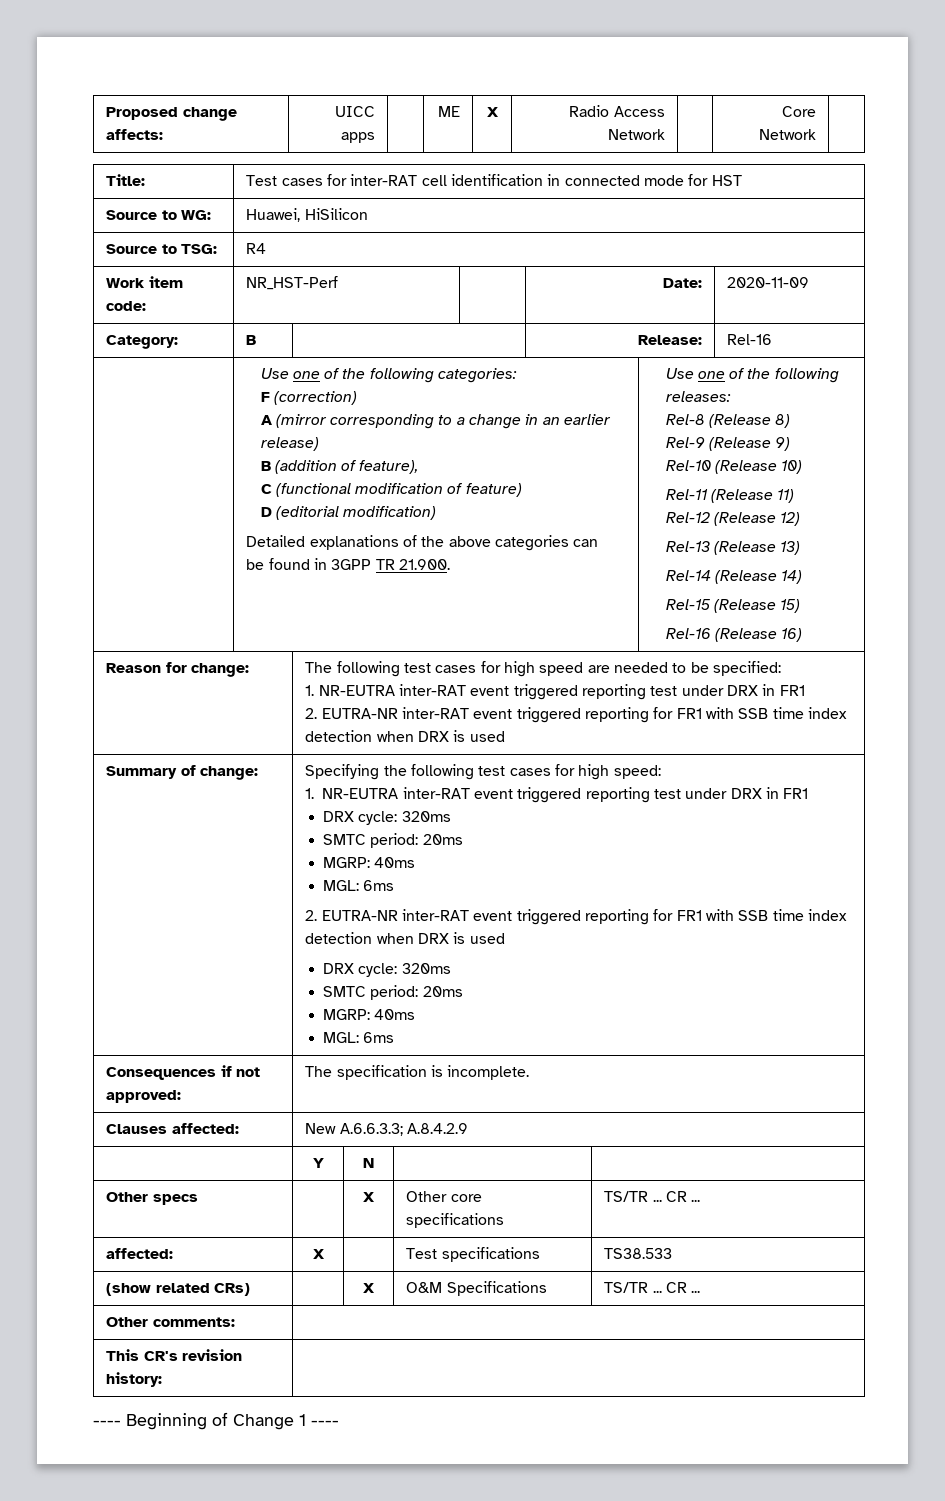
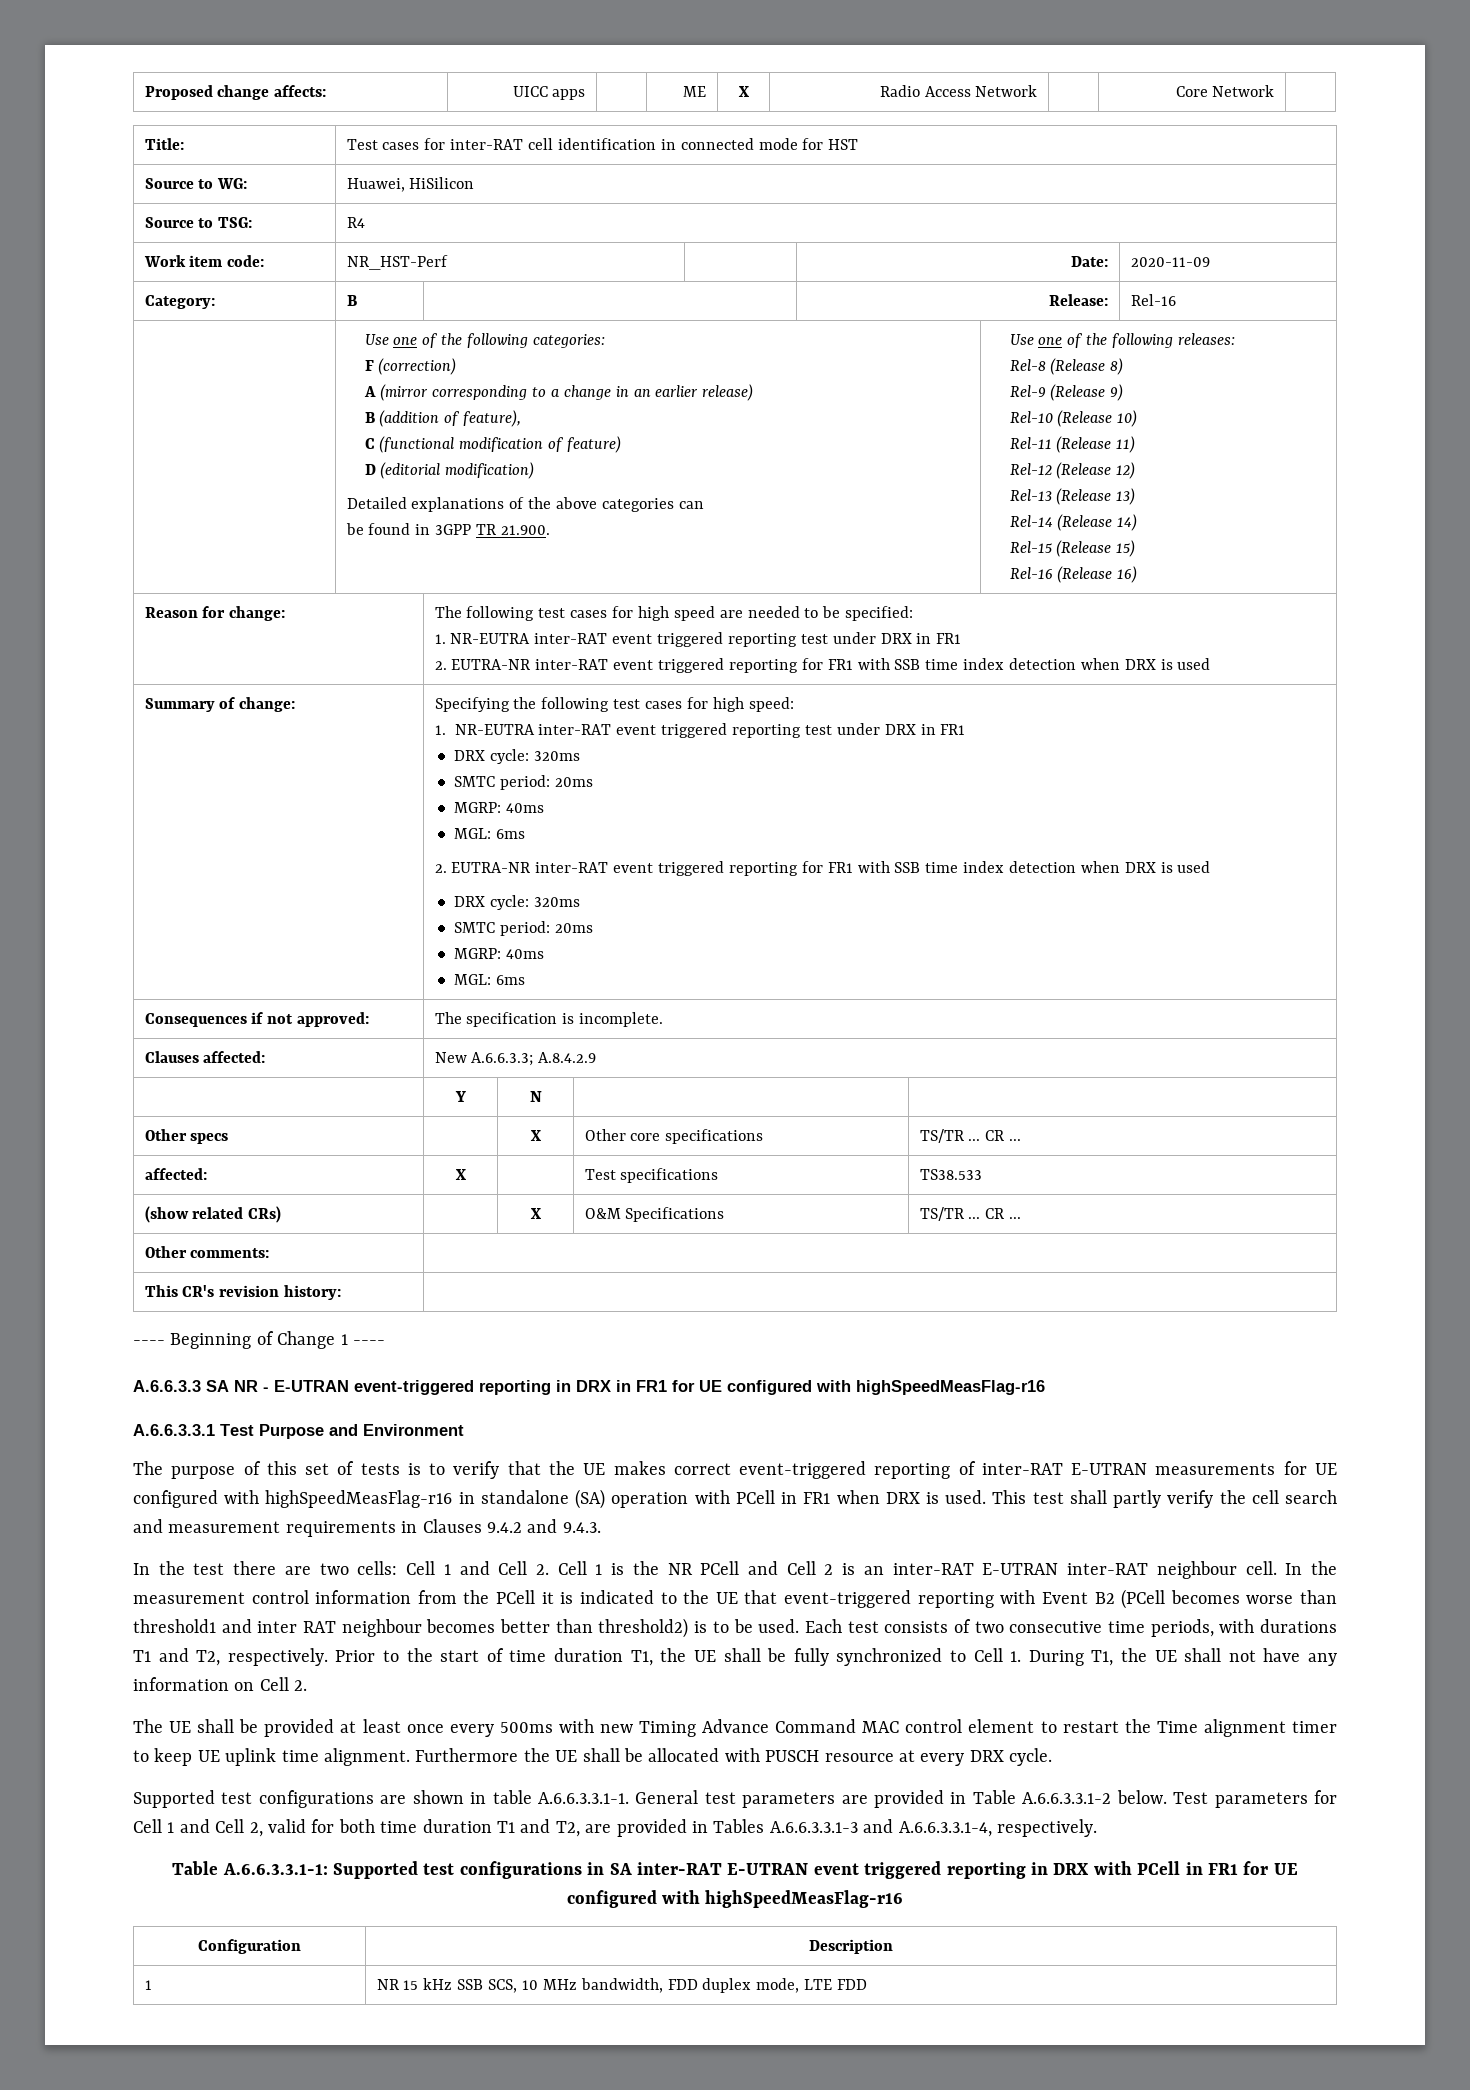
(339, 1423) none -> [133,1380,1045,1395] [133,1424,464,1439] [133,1461,1337,1479] [133,1489,1338,1509] [133,1519,601,1537] [133,1561,1338,1579] [133,1589,1337,1609] [133,1618,1337,1638] [133,1648,1338,1666] [133,1677,308,1691] [133,1719,1337,1737] [133,1748,1053,1766] [133,1790,1338,1808] [133,1819,1097,1837] [172,1861,1298,1879] [566,1890,904,1908] [198,1939,301,1954] [809,1939,893,1954] [144,1980,152,1990] [376,1978,867,1993] // A.6.6.3.3 SA NR - E-UTRAN event-triggered reporting in DRX in FR1 for UE configured with highSpeedMeasFlag-r16 // A.6.6.3.3.1 Test Purpose and Environment // The purpose of this set of tests is to verify that the UE makes correct event-triggered reporting of inter-RAT E-UTRAN measurements for UE configured with highSpeedMeasFlag-r16 in standalone (SA) operation with PCell in FR1 when DRX is used. This test shall partly verify the cell search and measurement requirements in Clauses 9.4.2 and 9.4.3. // In the test there are two cells: Cell 1 and Cell 2. Cell 1 is the NR PCell and Cell 2 is an inter-RAT E-UTRAN inter-RAT neighbour cell. In the measurement control information from the PCell it is indicated to the UE that event-triggered reporting with Event B2 (PCell becomes worse than threshold1 and inter RAT neighbour becomes better than threshold2) is to be used. Each test consists of two consecutive time periods, with durations T1 and T2, respectively. Prior to the start of time duration T1, the UE shall be fully synchronized to Cell 1. During T1, the UE shall not have any information on Cell 2. // The UE shall be provided at least once every 500ms with new Timing Advance Command MAC control element to restart the Time alignment timer to keep UE uplink time alignment. Furthermore the UE shall be allocated with PUSCH resource at every DRX cycle. // Supported test configurations are shown in table A.6.6.3.3.1-1. General test parameters are provided in Table A.6.6.3.3.1-2 below. Test parameters for Cell 1 and Cell 2, valid for both time duration T1 and T2, are provided in Tables A.6.6.3.3.1-3 and A.6.6.3.3.1-4, respectively. // Table A.6.6.3.3.1-1: Supported test configurations in SA inter-RAT E-UTRAN event triggered reporting in DRX with PCell in FR1 for UE configured with highSpeedMeasFlag-r16 // Configuration | Description // 1 | NR 15 kHz SSB SCS, 10 MHz bandwidth, FDD duplex mode, LTE FDD

